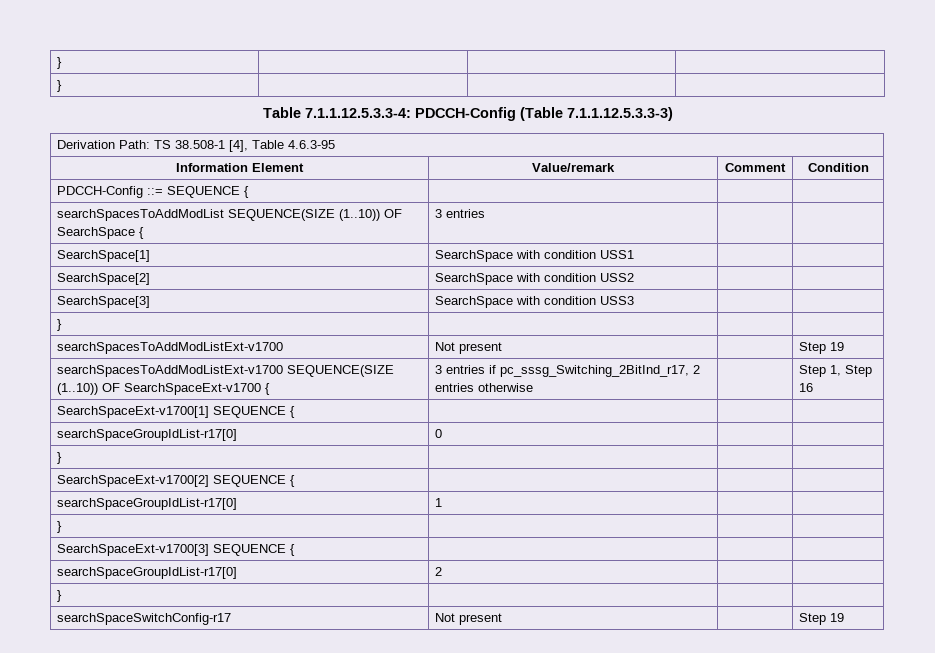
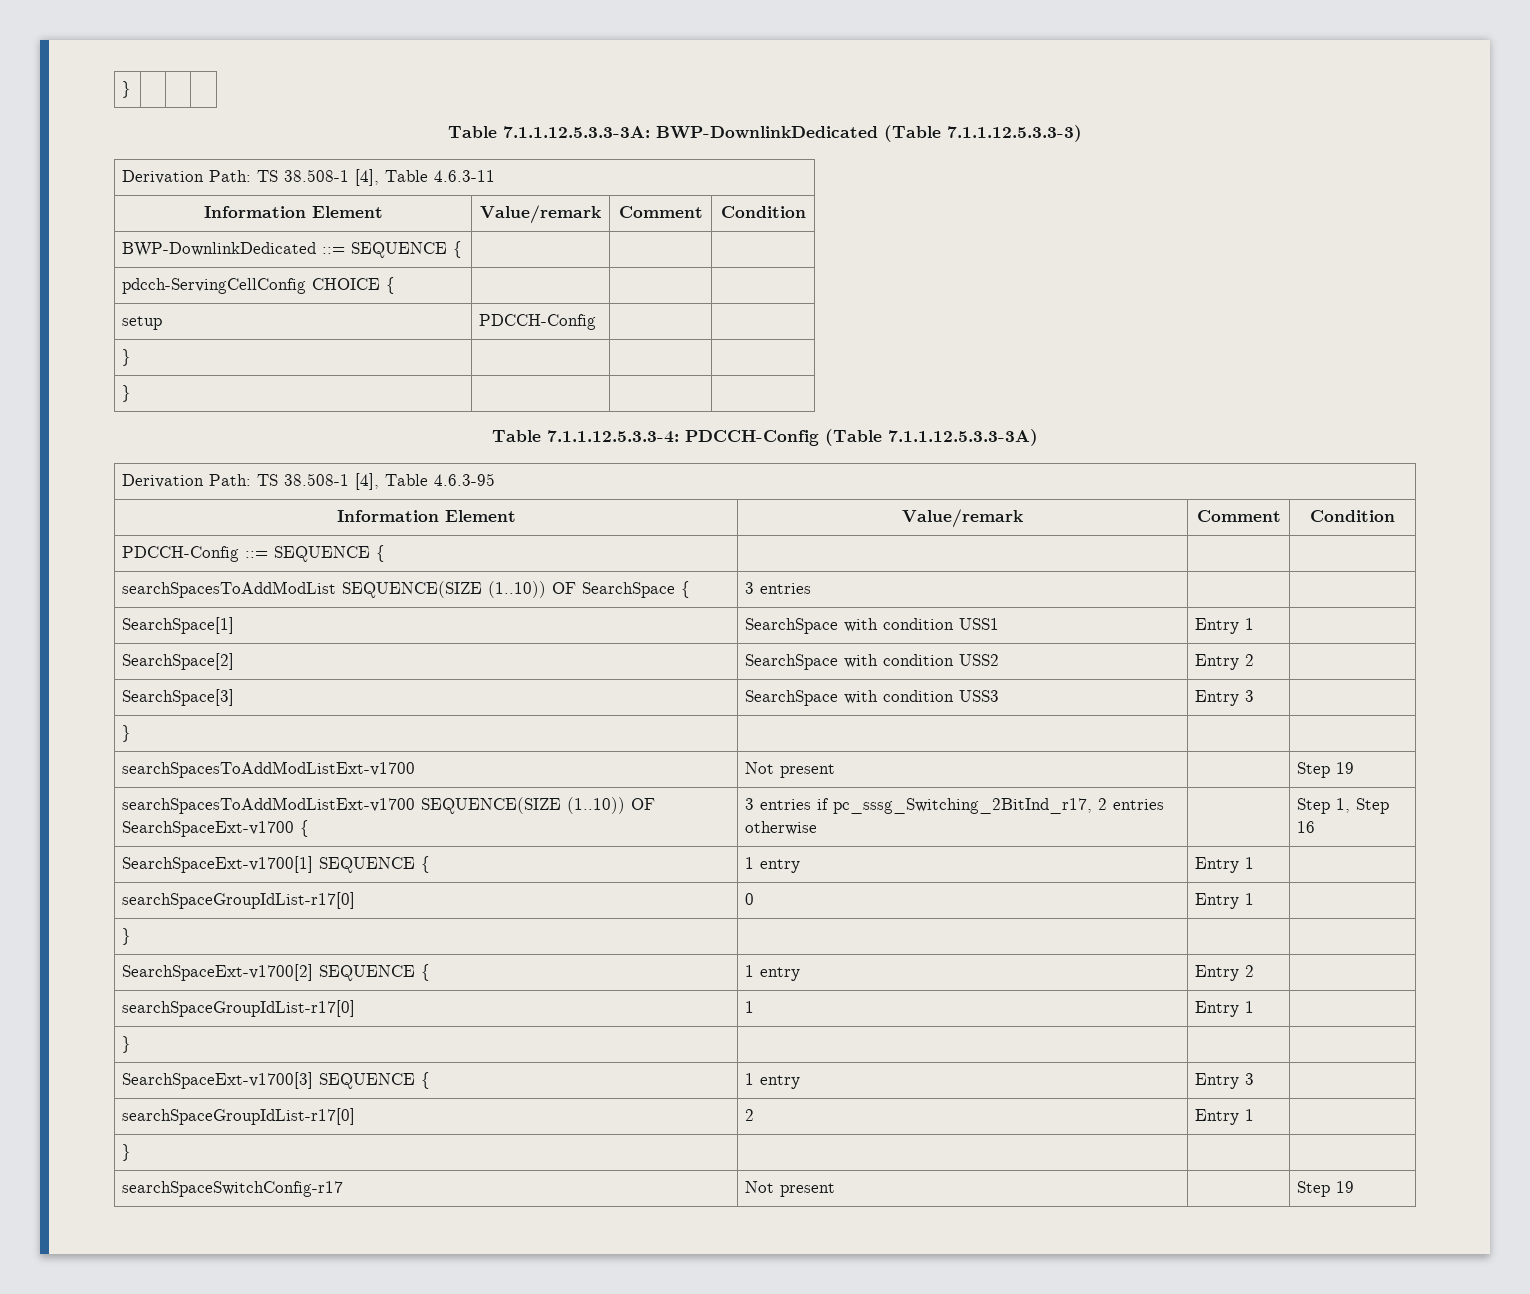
[57,57,63,69] } | | | -> [122,81,132,98] [448,125,1082,142] [122,169,496,186] [203,206,383,218] [480,205,601,224] [618,206,703,218] [720,206,806,218] [122,241,463,258] [122,277,396,294] [122,316,163,330] [479,314,597,330] [122,349,132,366] } | | | // Table 7.1.1.12.5.3.3-3A: BWP-DownlinkDedicated (Table 7.1.1.12.5.3.3-3) // Derivation Path: TS 38.508-1 [4], Table 4.6.3-11 // Information Element | Value/remark | Comment | Condition // BWP-DownlinkDedicated ::= SEQUENCE { | | | // pdcch-ServingCellConfig CHOICE { | | | // setup | PDCCH-Config | | // } | | |
[566,107,673,121] 7.1.1.12.5.3.3-3) -> [888,429,1038,446] 7.1.1.12.5.3.3-3A)
(635, 254) none -> [1195,618,1255,634] Entry 1
(635, 277) none -> [1195,654,1255,670] Entry 2
(635, 300) none -> [1195,690,1255,706] Entry 3
(296, 412) | -> [745,857,801,873] [1195,857,1255,873] 1 entry | Entry 1
(443, 433) none -> [1195,893,1255,909] Entry 1
(296, 481) | -> [745,965,801,981] [1195,965,1255,981] 1 entry | Entry 2
(443, 502) none -> [1195,1001,1255,1017] Entry 1
(296, 550) | -> [745,1073,801,1089] [1195,1073,1255,1089] 1 entry | Entry 3
(443, 571) none -> [1195,1109,1255,1125] Entry 1

